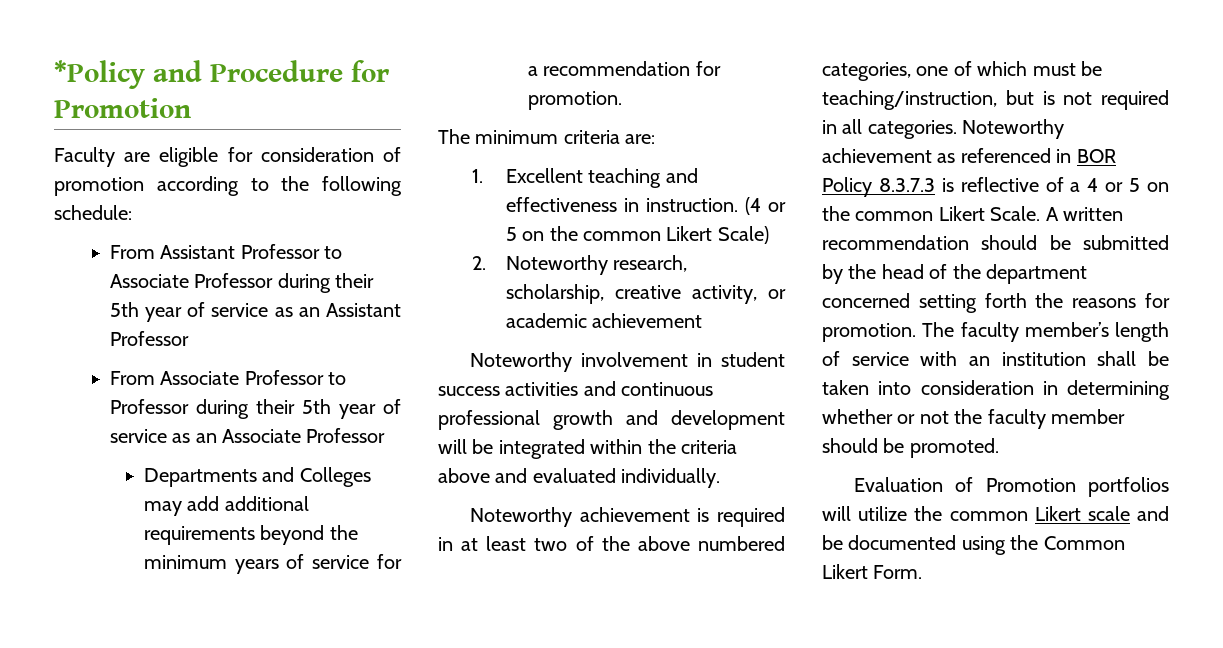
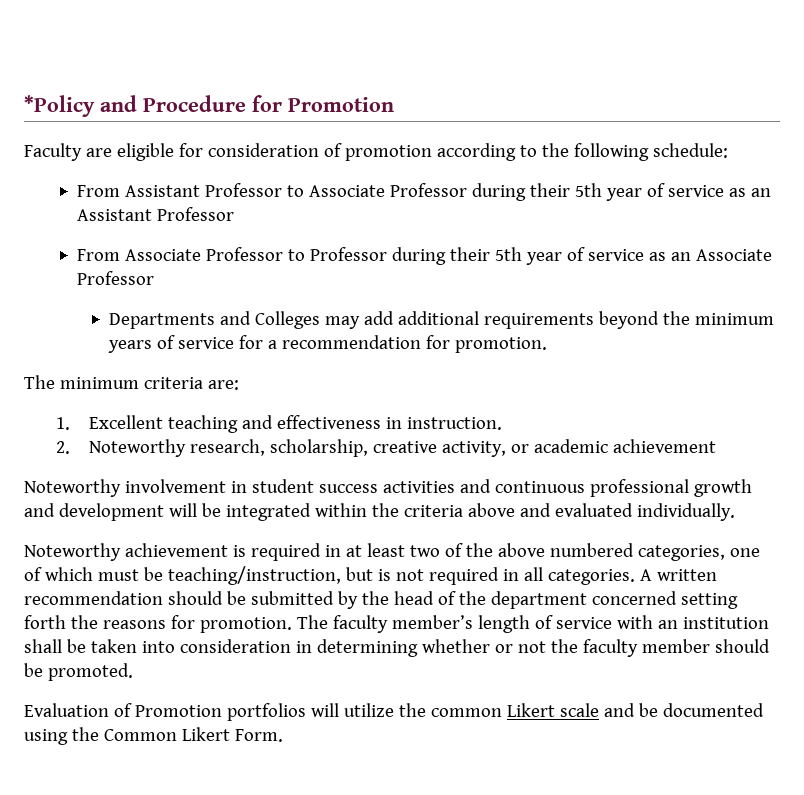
[744,197,786,215] [505,226,769,244] (4 or 5 on the common Likert Scale) -> (502, 423) none
[962,119,1065,139] [822,148,1116,163] [822,177,1169,197] [822,206,1041,221] Noteworthy achievement as referenced in BOR Policy 8.3.7.3 is reflective of a 4 or 5 on the common Likert Scale. -> (635, 577) none

